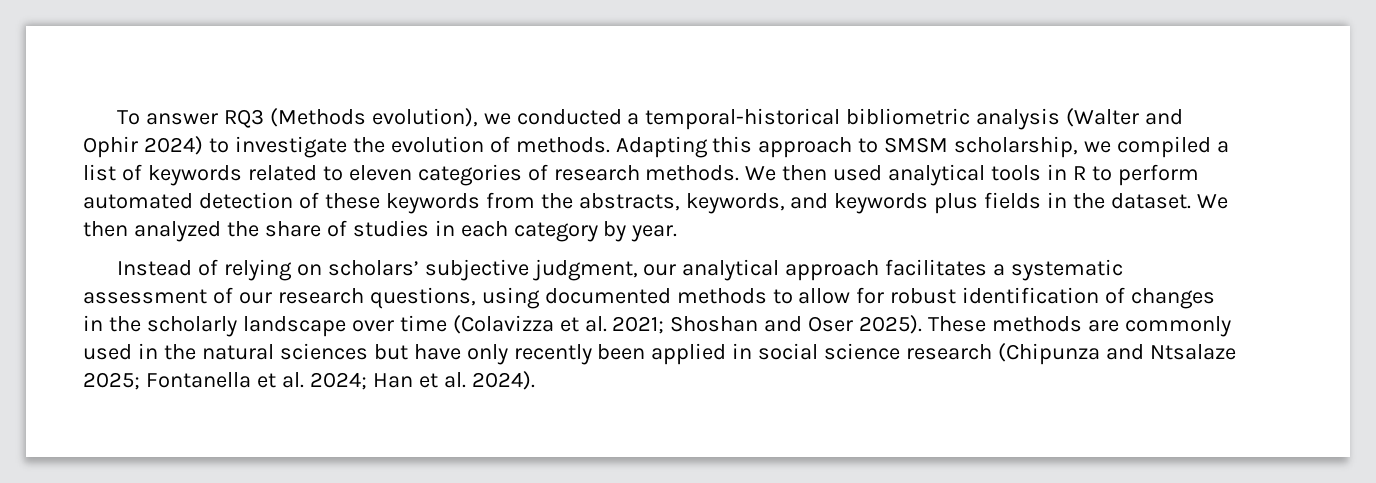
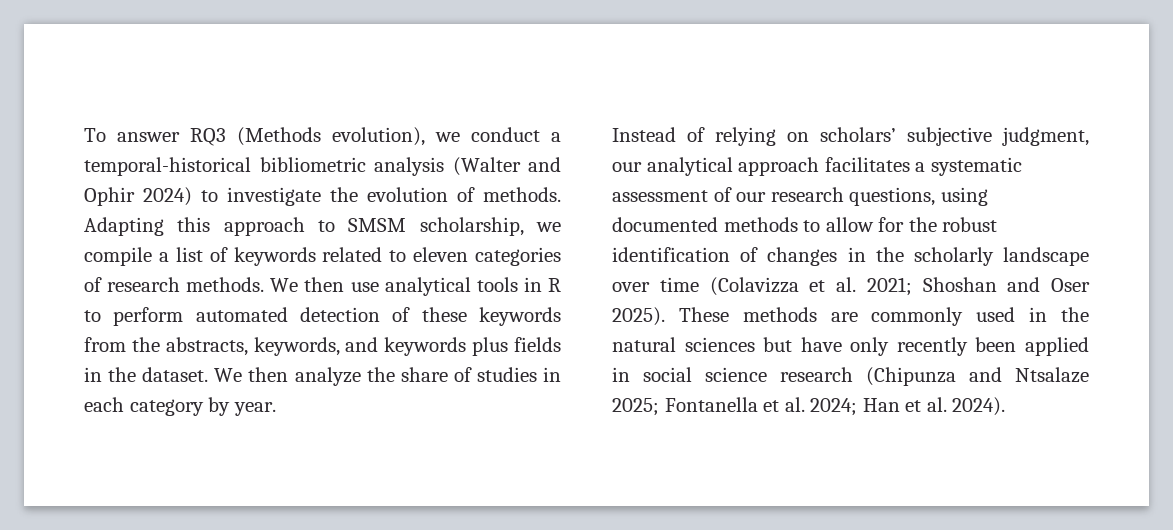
[516,109,622,125] conducted -> [471,127,540,142] conduct
[1117,136,1212,158] compiled -> [84,247,152,266] compile
[833,165,883,181] used -> [350,282,379,292] use
[133,221,221,242] analyzed -> [294,367,361,386] analyze
(885, 295) none -> [908,217,937,232] the

